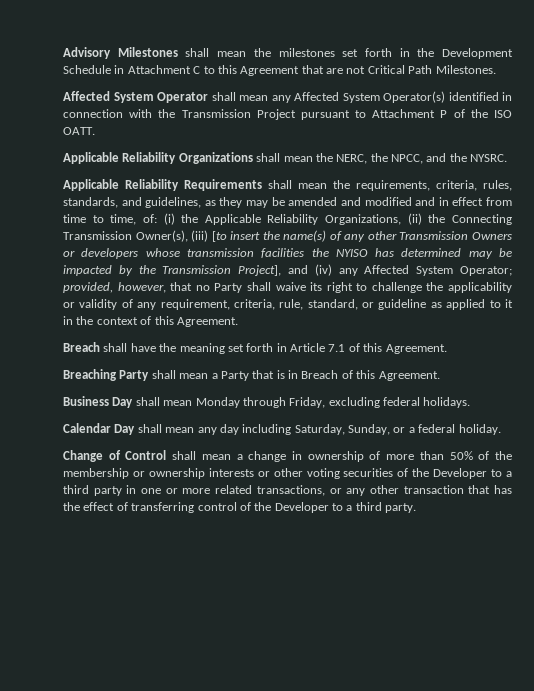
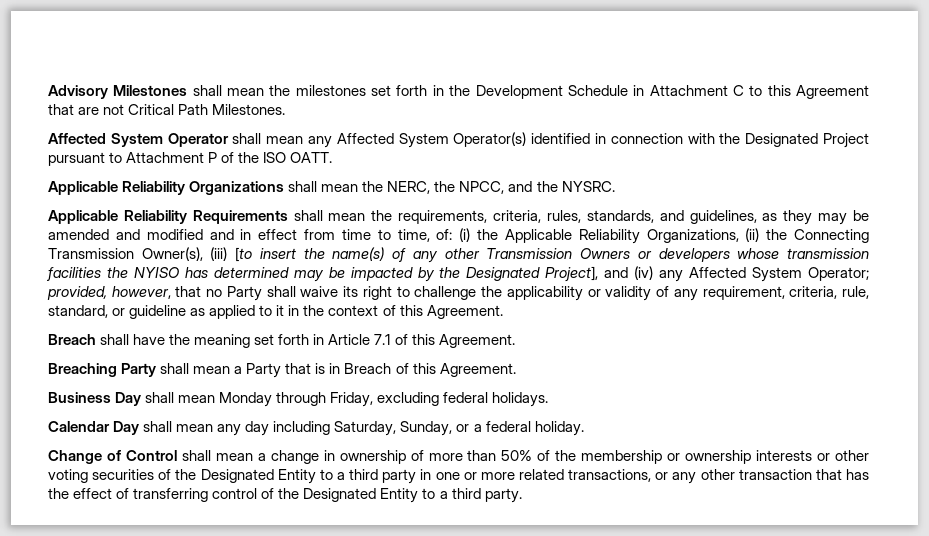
[181,109,251,118] Transmission -> [745,133,819,147] Designated
[162,265,232,274] Transmission -> [466,267,541,281] Designated
[433,468,488,479] Developer -> [200,469,316,484] Designated Entity
[274,502,329,513] Developer -> [303,488,419,503] Designated Entity

